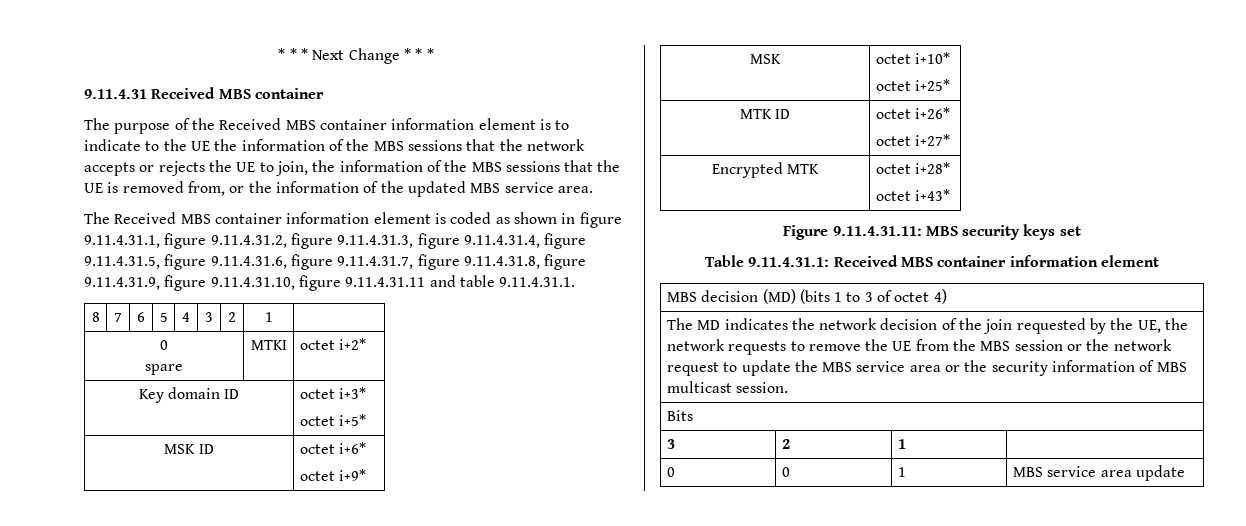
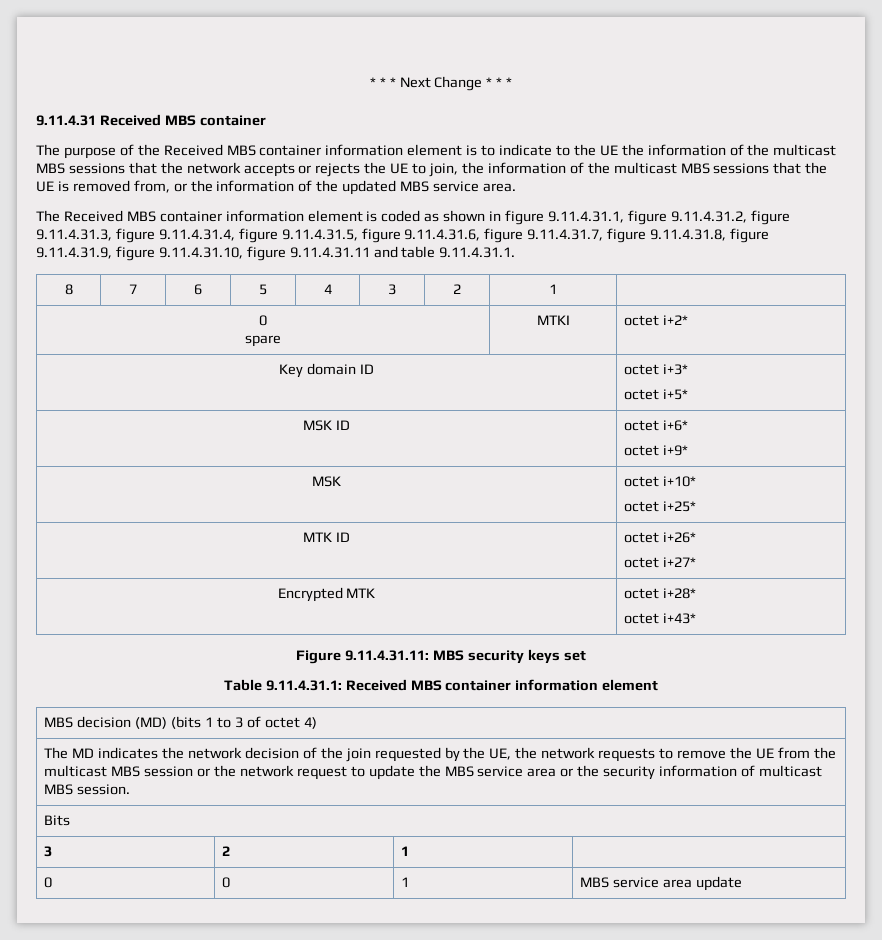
(370, 145) none -> [773,144,837,156] multicast
(468, 166) none -> [613,162,677,174] multicast
(977, 345) none -> [44,765,108,777] multicast
[1156,362,1187,372] [666,381,732,393] MBS multicast -> [758,765,822,777] [44,784,74,795] multicast MBS

